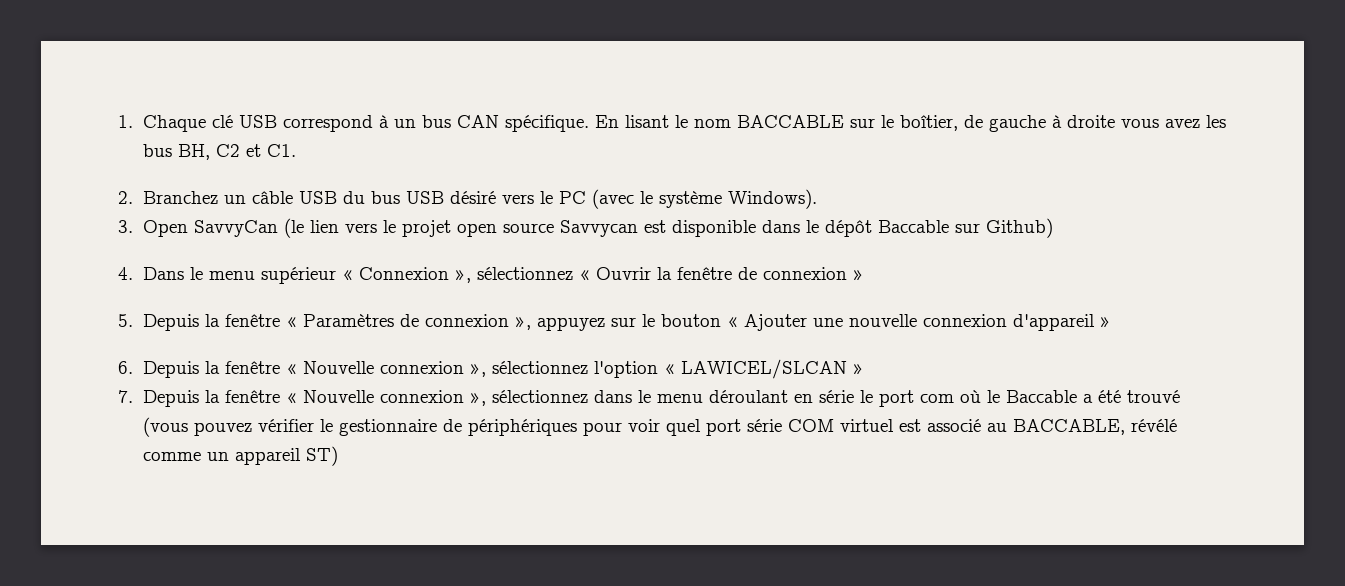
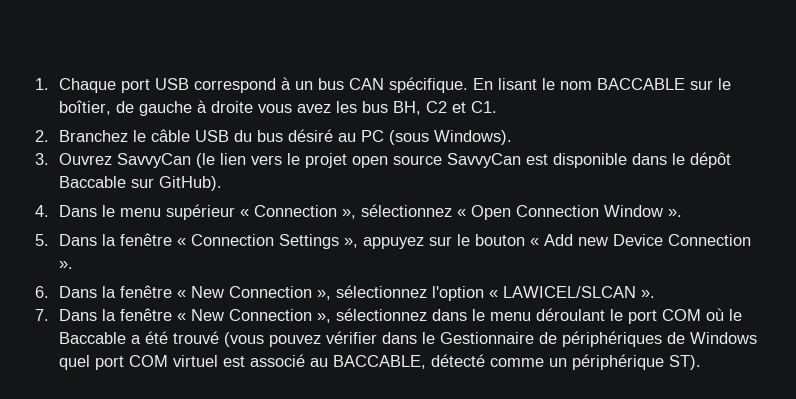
[211,115,233,128] clé -> [121,79,151,93] port
[223,195,246,204] un -> [133,130,147,142] le
[405,189,722,209] USB désiré vers le PC (avec le système -> [288,129,430,145] désiré au PC (sous
[142,220,188,237] Open -> [59,153,113,165] Ouvrez
[559,220,638,237] Savvycan -> [447,153,522,168] SavvyCan
[985,218,1053,238] Github) -> [159,176,223,191] GitHub).
[358,267,449,280] Connexion -> [254,205,338,217] Connection
[595,267,864,280] Ouvrir la fenêtre de connexion » -> [471,205,683,220] Open Connection Window ».
[142,314,509,331] Depuis la fenêtre « Paramètres de connexion -> [59,233,340,249] Dans la fenêtre « Connection Settings
[743,314,1111,331] Ajouter une nouvelle connexion d'appareil » -> [544,234,752,246] [59,261,74,269] Add new Device Connection ».
[142,361,464,378] Depuis la fenêtre « Nouvelle connexion -> [59,285,313,298] Dans la fenêtre « New Connection
[852,364,864,374] » -> [641,290,656,298] ».
[142,390,464,407] Depuis la fenêtre « Nouvelle connexion -> [59,308,313,321] Dans la fenêtre « New Connection
[793,390,854,403] en série -> (606, 314) none
[919,394,954,403] com -> [662,309,702,321] COM
[319,419,660,436] le gestionnaire de périphériques pour voir -> [382,331,758,347] dans le Gestionnaire de périphériques de Windows
[746,419,782,432] série -> (125, 363) none
[1130,419,1177,432] révélé -> [431,354,486,367] détecté
[234,446,338,466] appareil ST) -> [572,354,702,370] périphérique ST).

